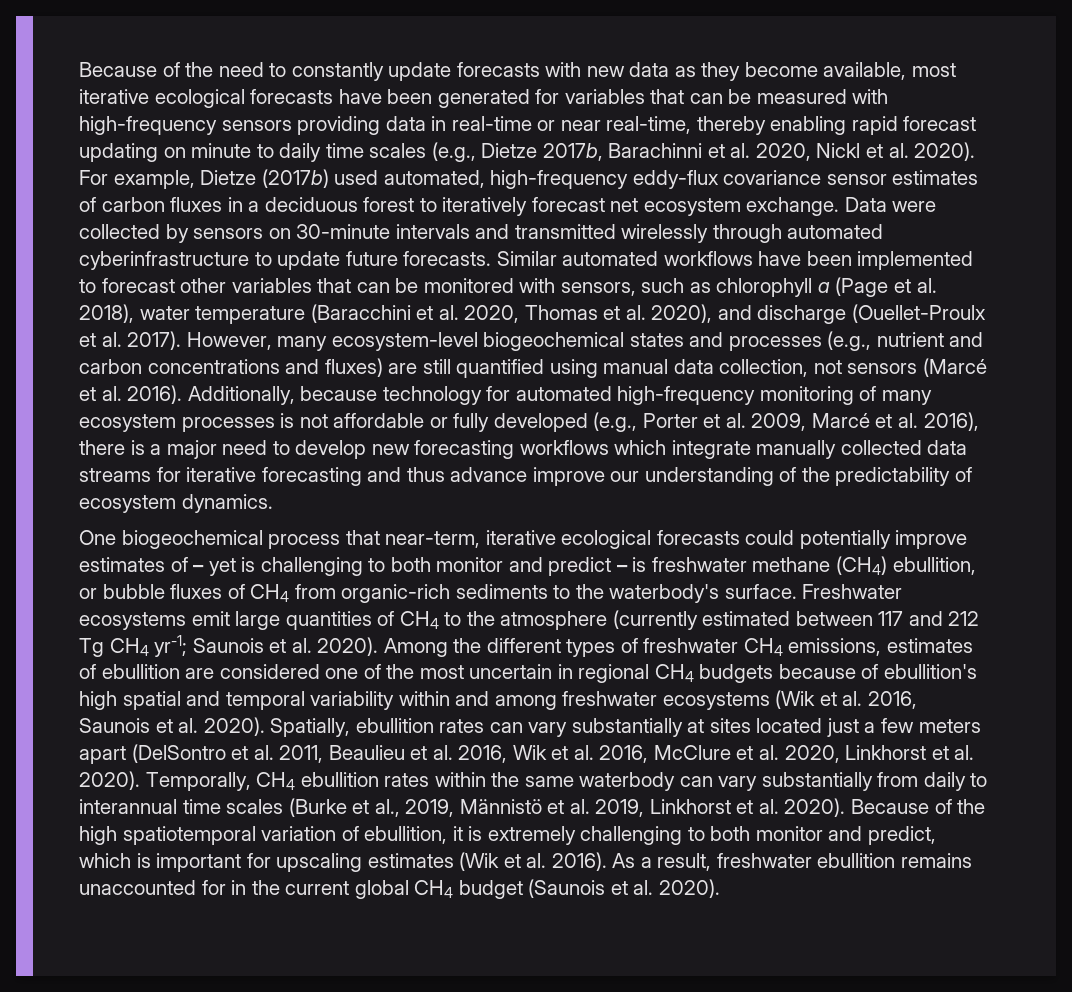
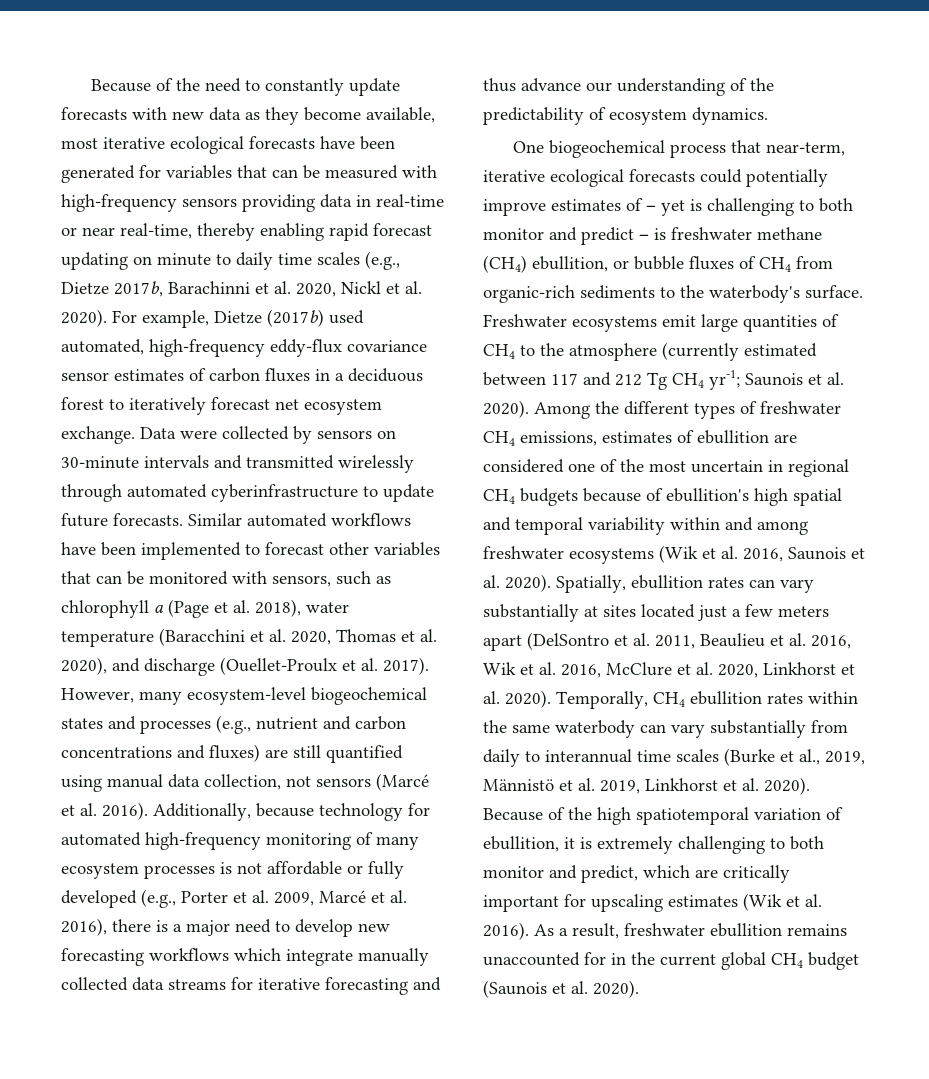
[532,467,605,486] improve -> (581, 85) none
[136,853,151,868] is -> [695,865,790,883] are critically

